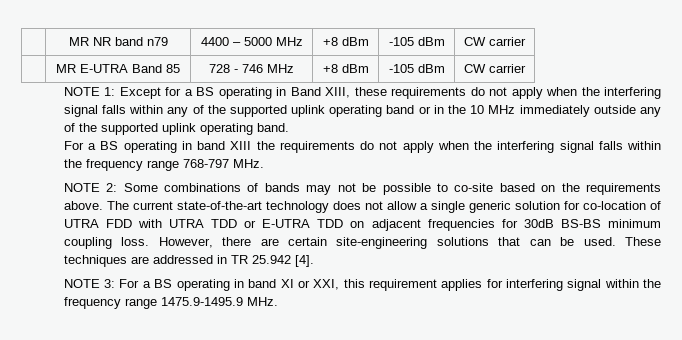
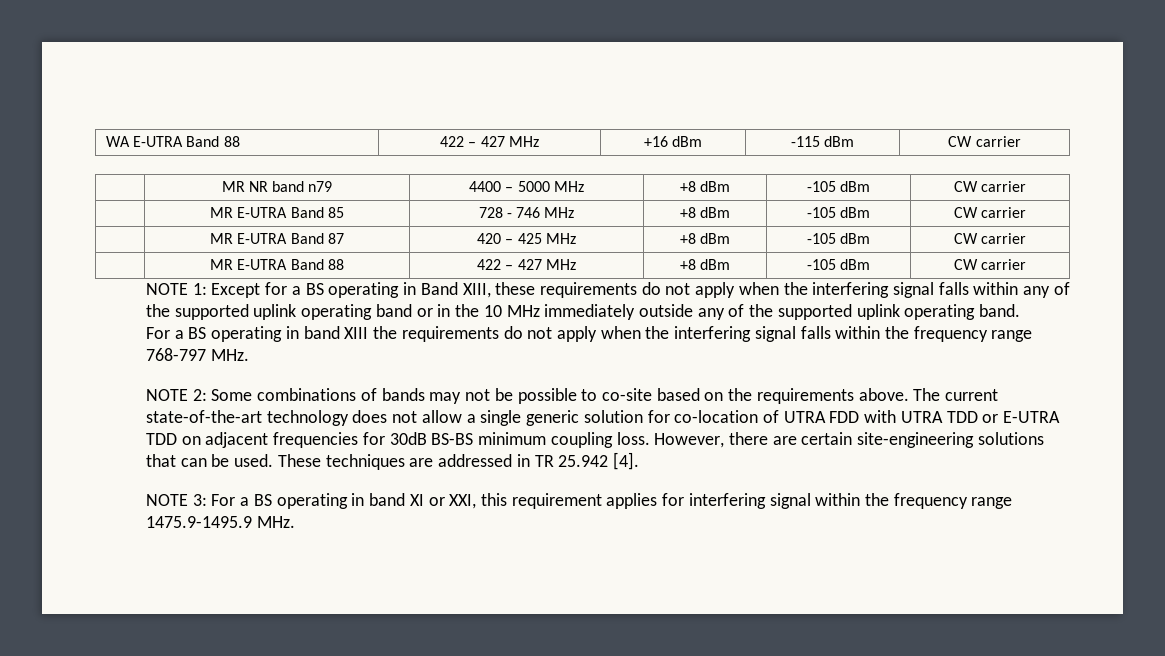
(68, 41) none -> [105,136,240,147] [440,136,539,147] [643,136,703,147] [790,136,855,147] [948,136,1021,147] WA E-UTRA Band 88 | 422 – 427 MHz | +16 dBm | -115 dBm | CW carrier //
(526, 68) none -> [210,233,344,244] [477,233,576,244] [679,233,731,244] [806,233,871,244] [953,233,1027,244] [210,259,344,270] [477,259,576,270] [679,259,731,270] [806,259,871,270] [953,259,1027,270] // | MR E-UTRA Band 87 | 420 – 425 MHz | +8 dBm | -105 dBm | CW carrier // | MR E-UTRA Band 88 | 422 – 427 MHz | +8 dBm | -105 dBm | CW carrier

